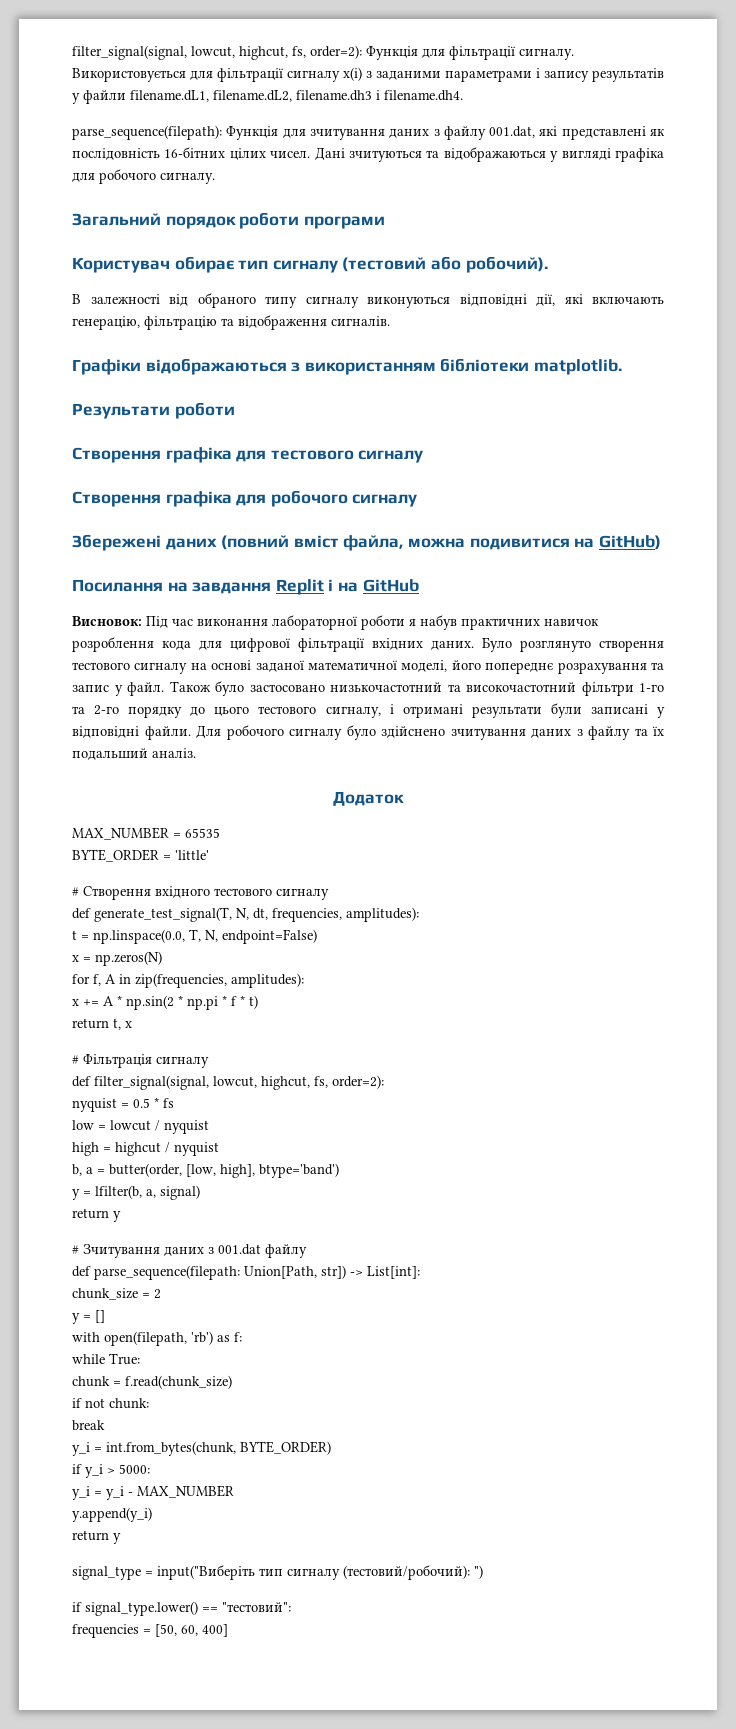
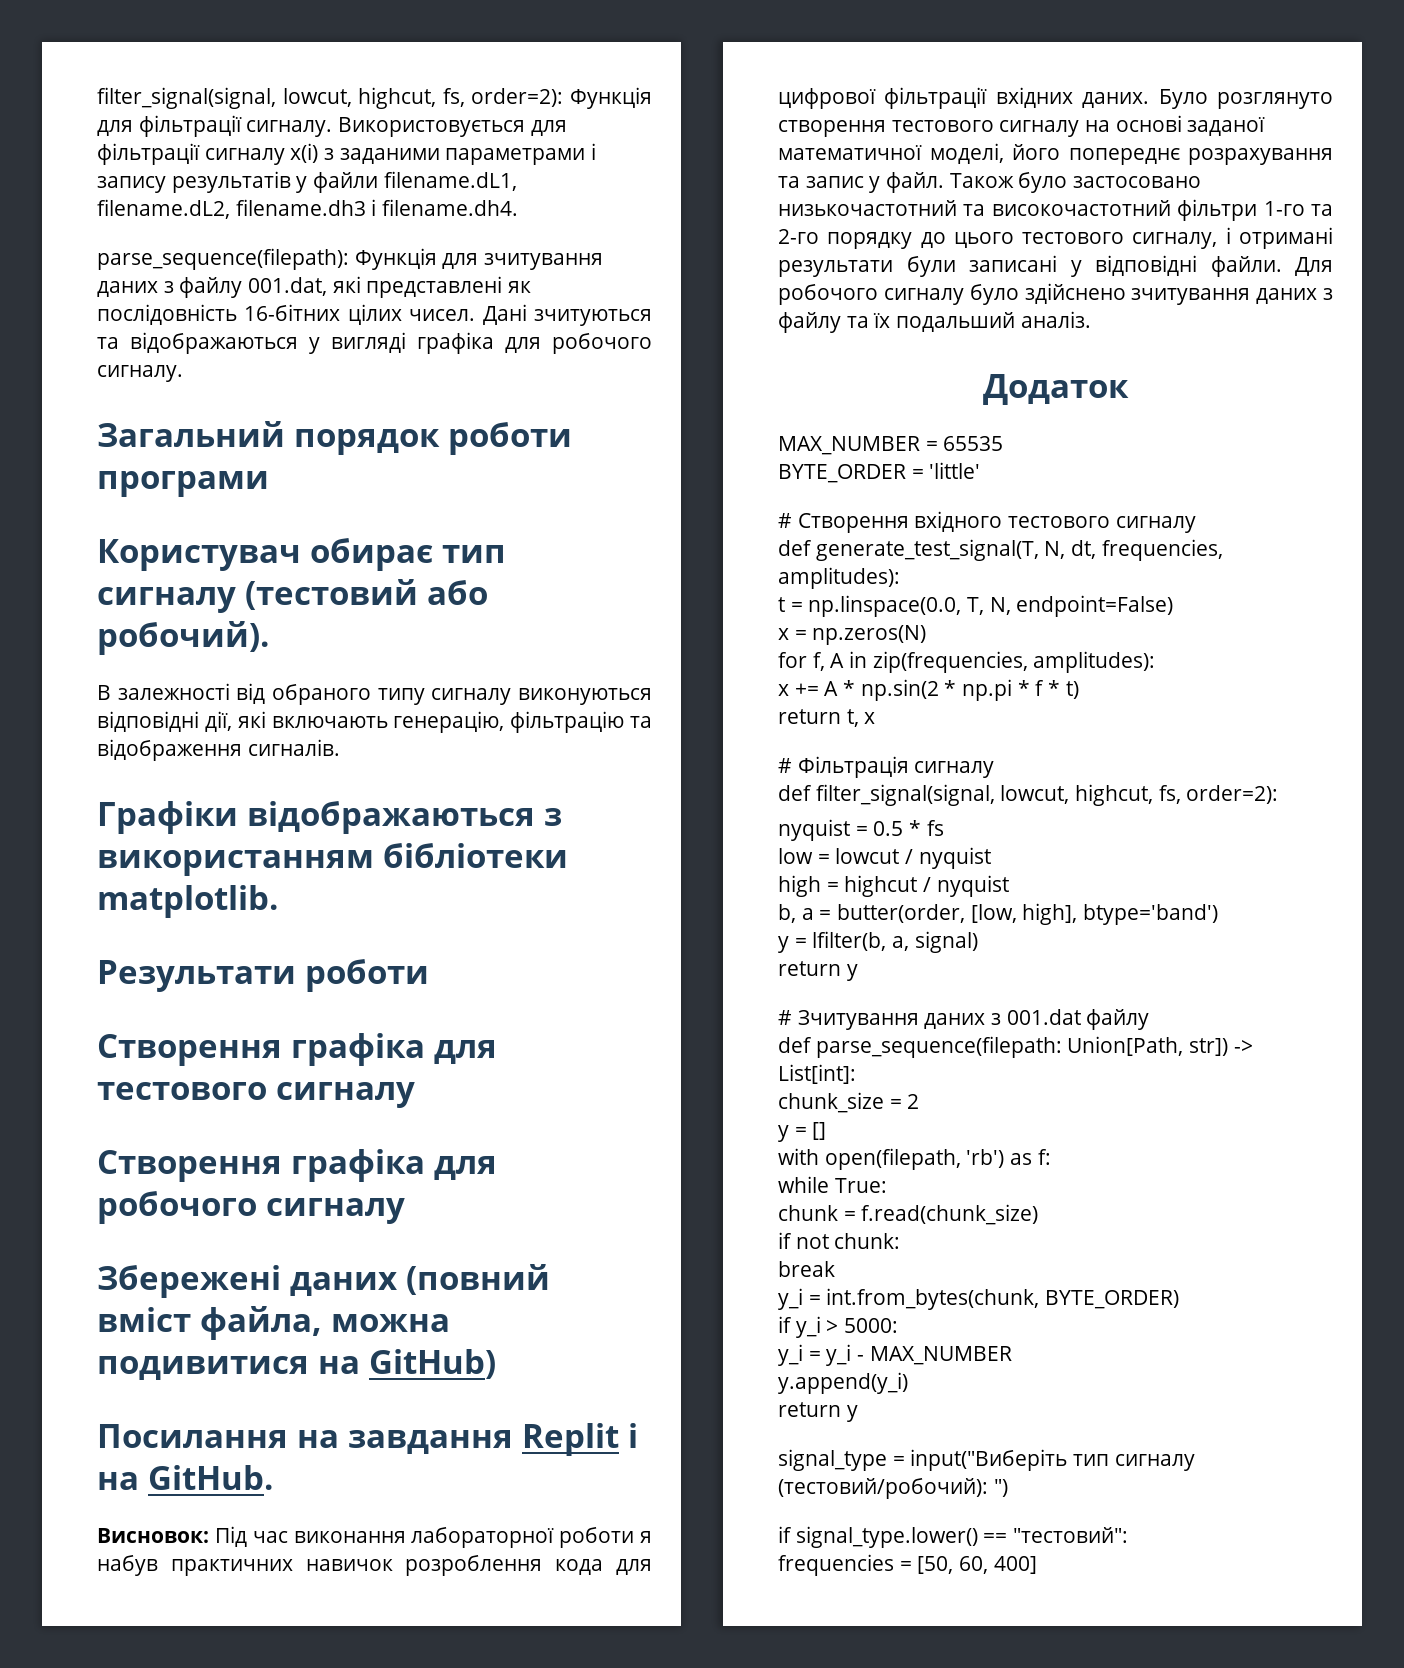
[362,579,419,592] GitHub -> [148,1465,273,1490] GitHub.

